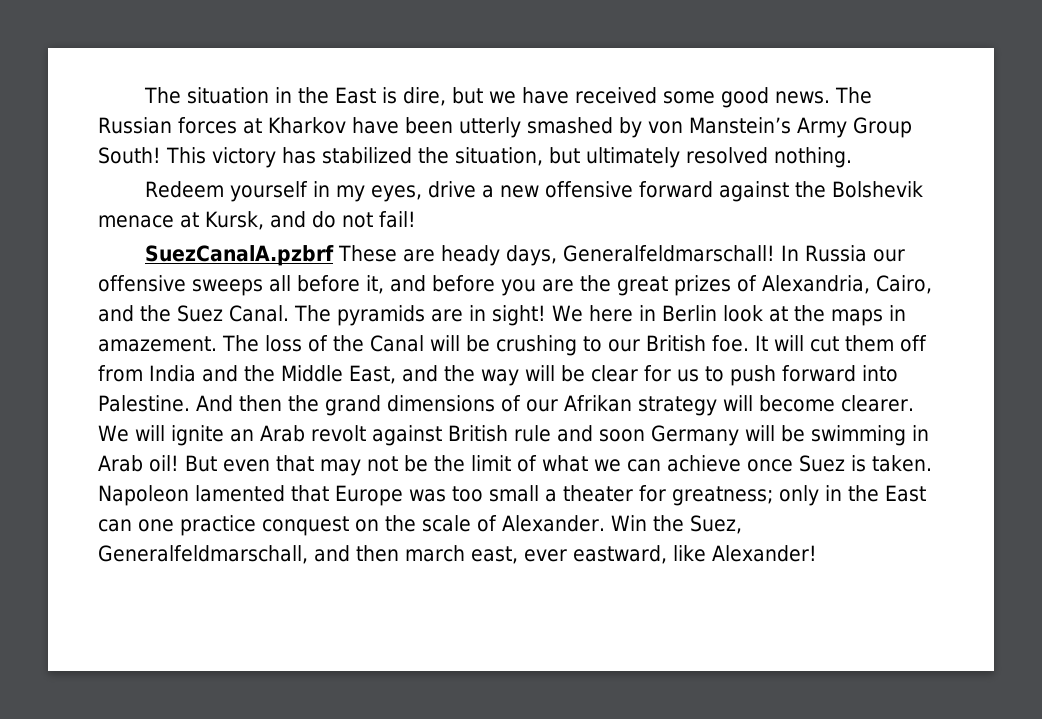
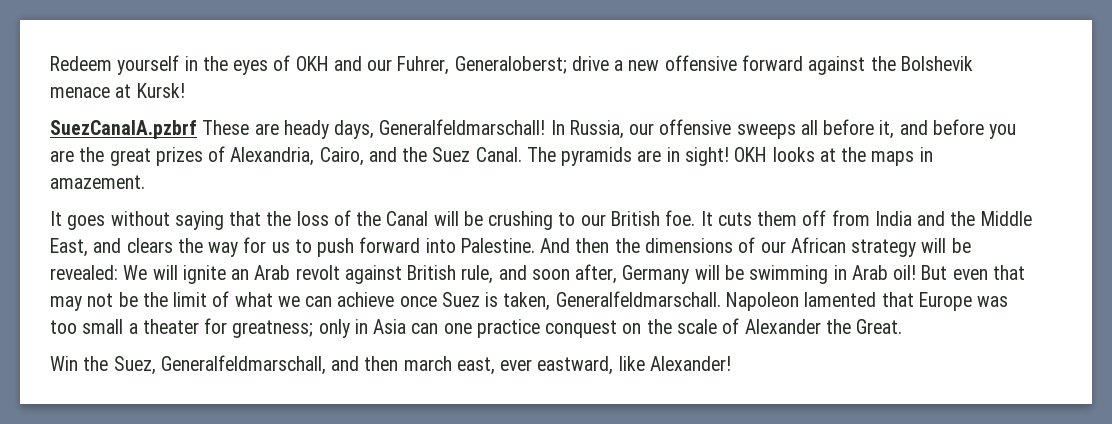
[144,87,873,108] [98,117,912,138] [98,147,852,168] [145,181,423,202] The situation in the East is dire, but we have received some good news. The Russian forces at Kharkov have been utterly smashed by von Manstein’s Army Group South! This victory has stabilized the situation, but ultimately resolved nothing. // Redeem yourself in my eyes, -> [50,55,567,75] Redeem yourself in the eyes of OKH and our Fuhrer, Generaloberst;
[205,211,416,230] Kursk, and do not fail! -> [136,83,185,98] Kursk!
[805,245,868,262] Russia -> [569,120,624,139] Russia,
[552,305,763,322] We here in Berlin look -> [734,147,815,162] OKH looks
[222,335,259,352] The -> [50,211,292,230] // It goes without saying that the
[774,335,839,352] will cut -> [717,212,752,226] cuts
(438, 373) none -> [126,238,173,253] clears
[525,365,638,382] will be clear -> (239, 249) none
[324,395,381,416] grand -> (640, 245) none
[563,395,632,412] Afrikan -> [790,237,846,253] African
[758,395,914,412] become clearer. -> [951,238,971,253] [50,265,118,280] be revealed:
[513,425,551,442] rule -> [461,265,494,284] rule,
(645, 435) none -> [575,264,618,284] after,
[872,455,932,472] taken. -> [503,291,721,311] taken, Generalfeldmarschall.
[848,485,926,502] the East -> [373,319,407,334] Asia
[502,515,605,532] Alexander. -> [744,319,903,334] Alexander the Great. //

